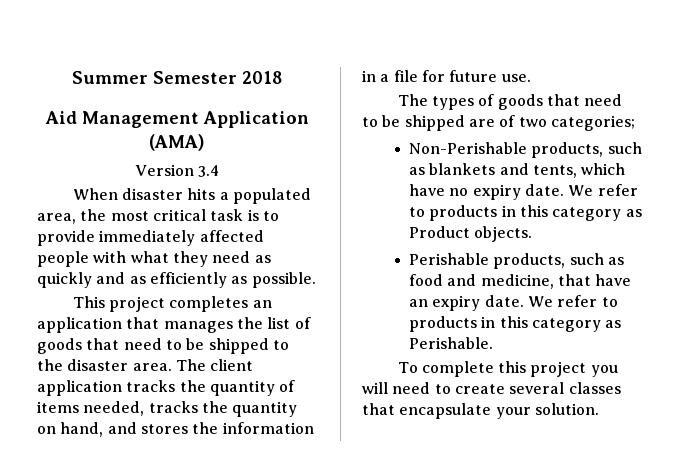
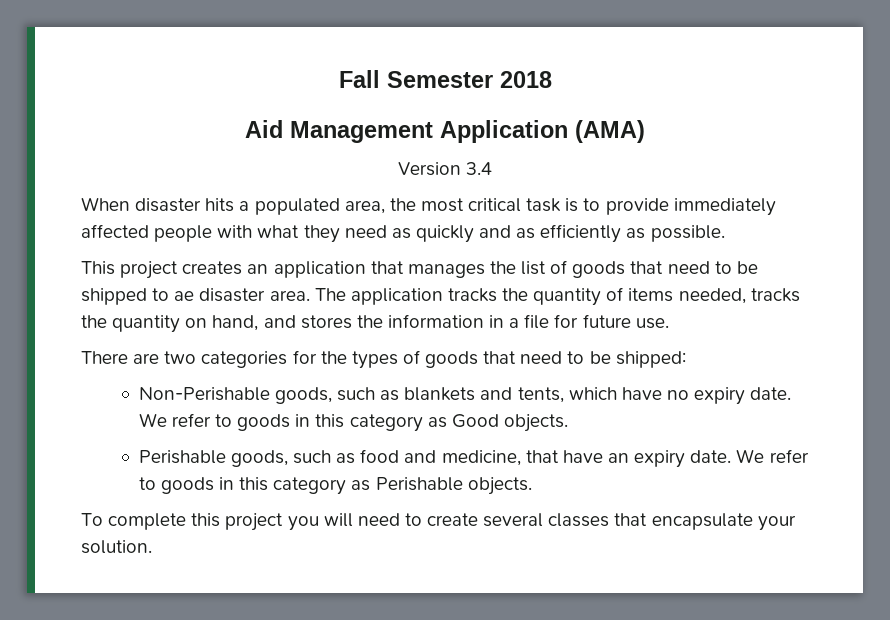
[72,71,148,84] Summer -> [338,70,380,88] Fall
[169,296,249,312] completes -> [182,261,243,275] creates
[37,359,63,371] the -> [174,291,195,301] ae
[210,359,254,371] client -> (346, 294) none
[397,94,428,106] The -> [81,350,347,368] There are two categories for the
[404,115,635,131] shipped are of two categories; -> [615,351,686,368] shipped:
[531,142,604,158] products, -> [274,387,332,404] goods,
[429,205,642,221] [409,226,471,238] products in this category as Product -> [237,414,499,432] goods in this category as Good
[493,253,566,269] products, -> [230,450,288,467] goods,
[409,316,622,332] [409,337,494,349] products in this category as Perishable. -> [160,477,532,495] goods in this category as Perishable objects.

